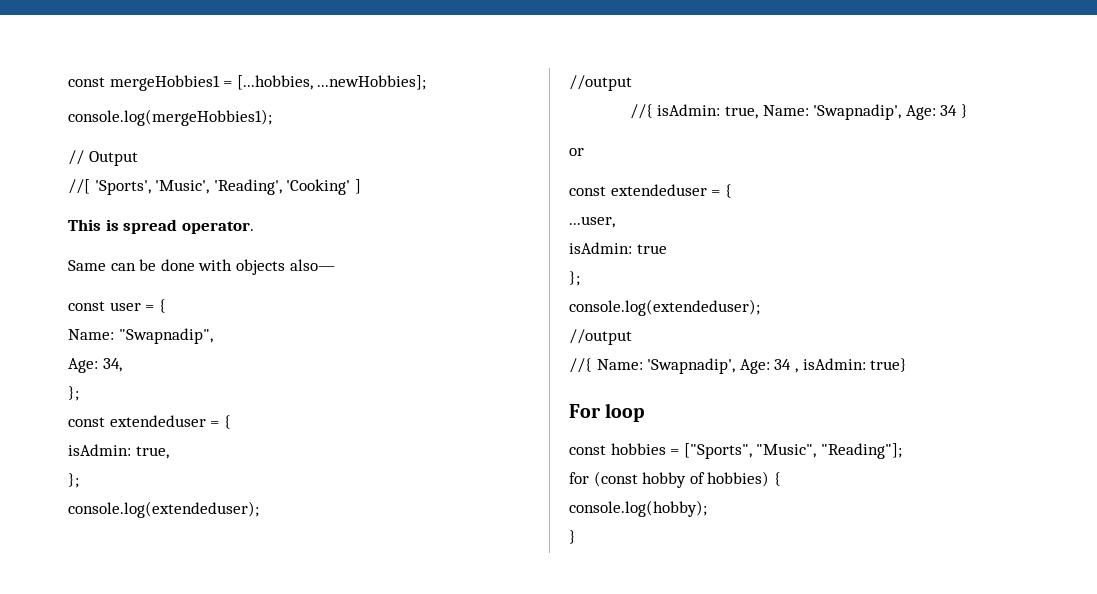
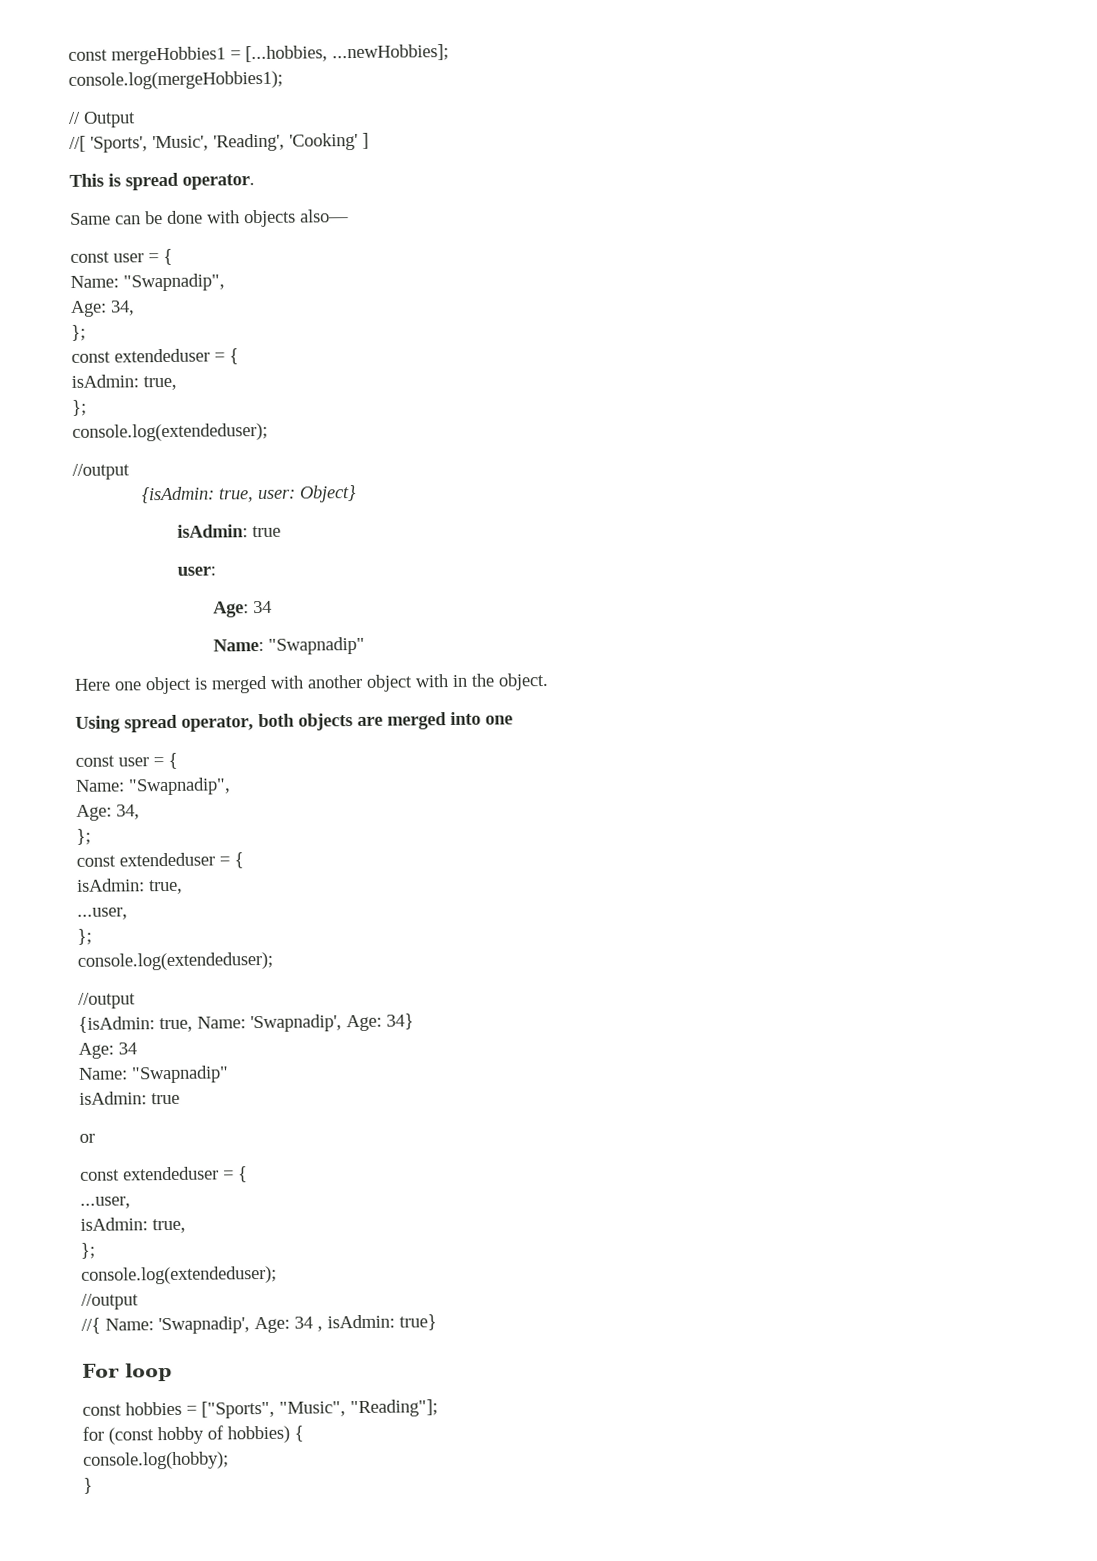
[629,104,721,119] //{ isAdmin: -> [141,484,358,504] [177,524,282,538] [177,566,217,576] [212,600,272,618] [212,636,365,655] [74,673,549,695] [75,711,513,733] [75,752,178,769] [75,777,231,796] [76,804,140,821] [76,828,91,845] [76,852,244,869] [77,878,183,895] [77,907,128,920] [77,928,92,945] [77,951,273,971] [78,992,136,1009] [78,1016,155,1033] {isAdmin: true, user: Object} // isAdmin: true // user: // Age: 34 // Name: "Swapnadip" // Here one object is merged with another object with in the object. // Using spread operator, both objects are merged into one // const user = { // Name: "Swapnadip", // Age: 34, // }; // const extendeduser = { // isAdmin: true, // ...user, // }; // console.log(extendeduser); // //output // {isAdmin:
[940,104,968,118] 34 } -> [386,1013,414,1030] [78,1042,137,1059] [78,1065,229,1084] [79,1091,180,1105] 34} // Age: 34 // Name: "Swapnadip" // isAdmin: true
[636,244,667,254] true -> [152,1218,186,1234] true,

